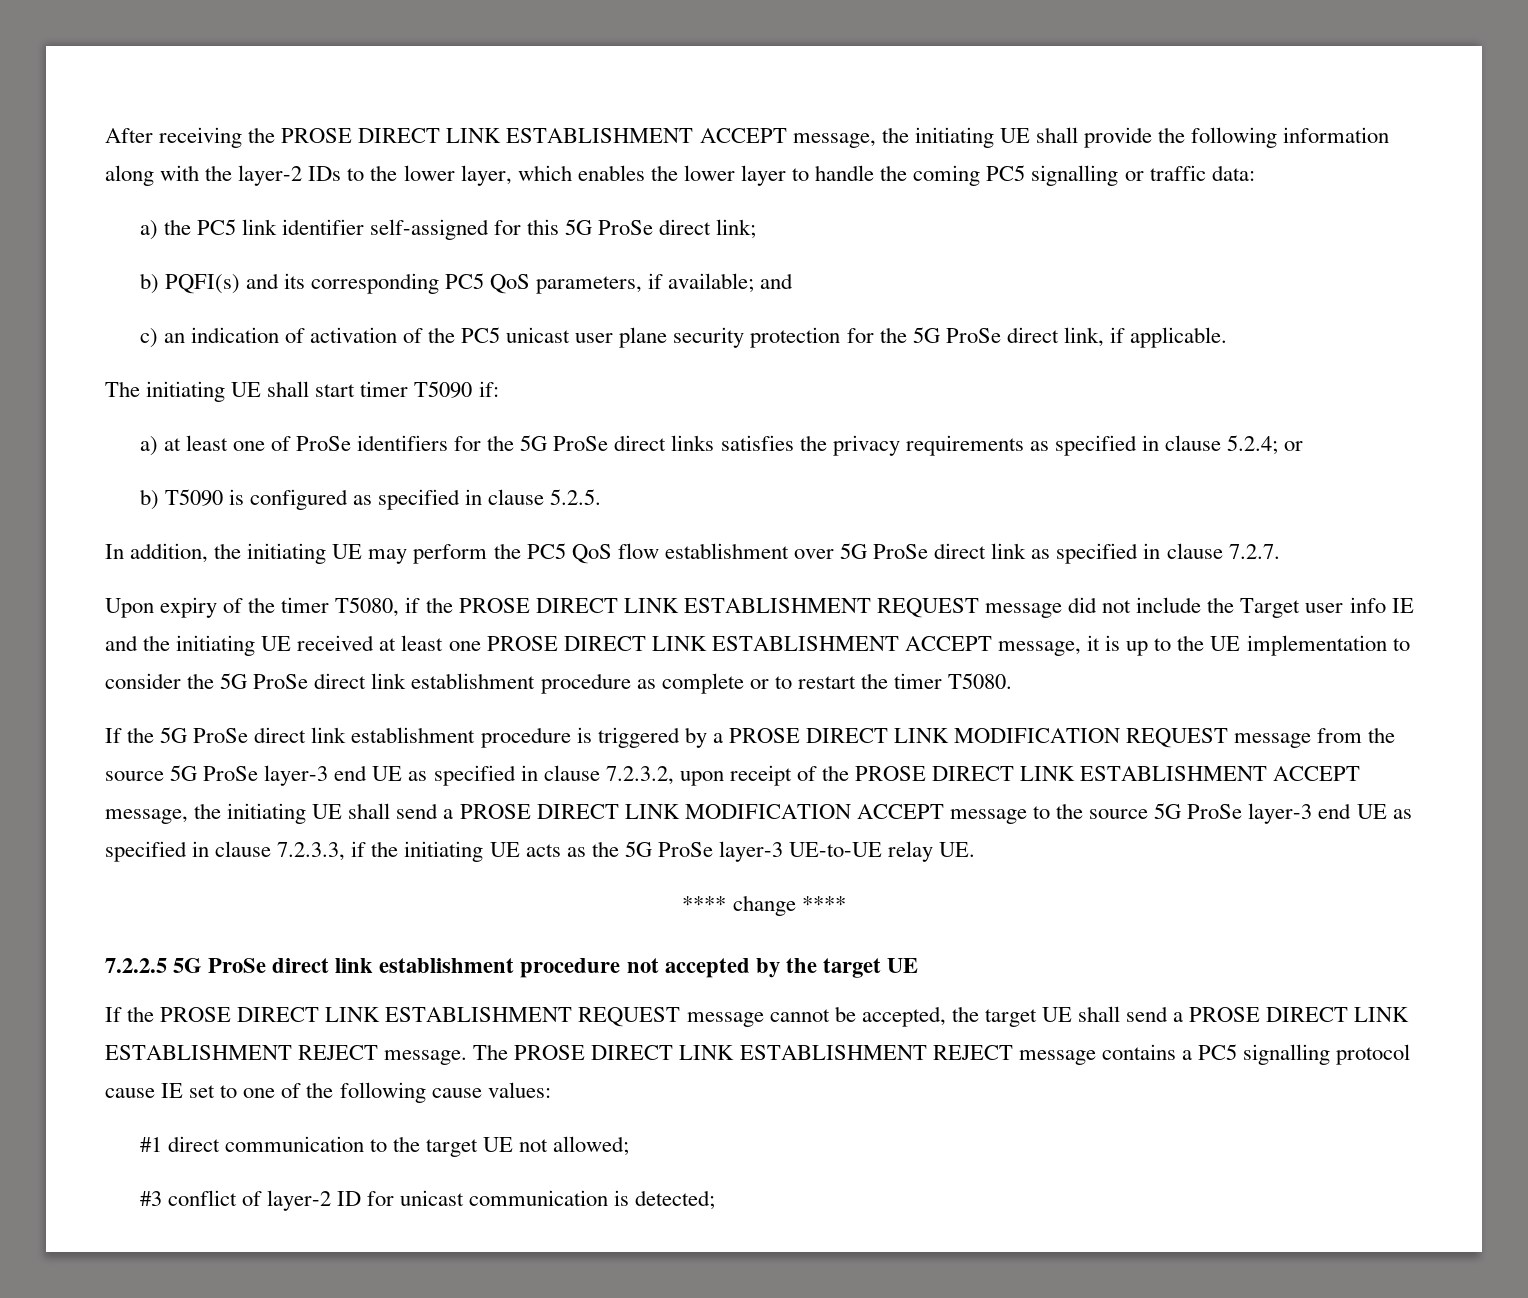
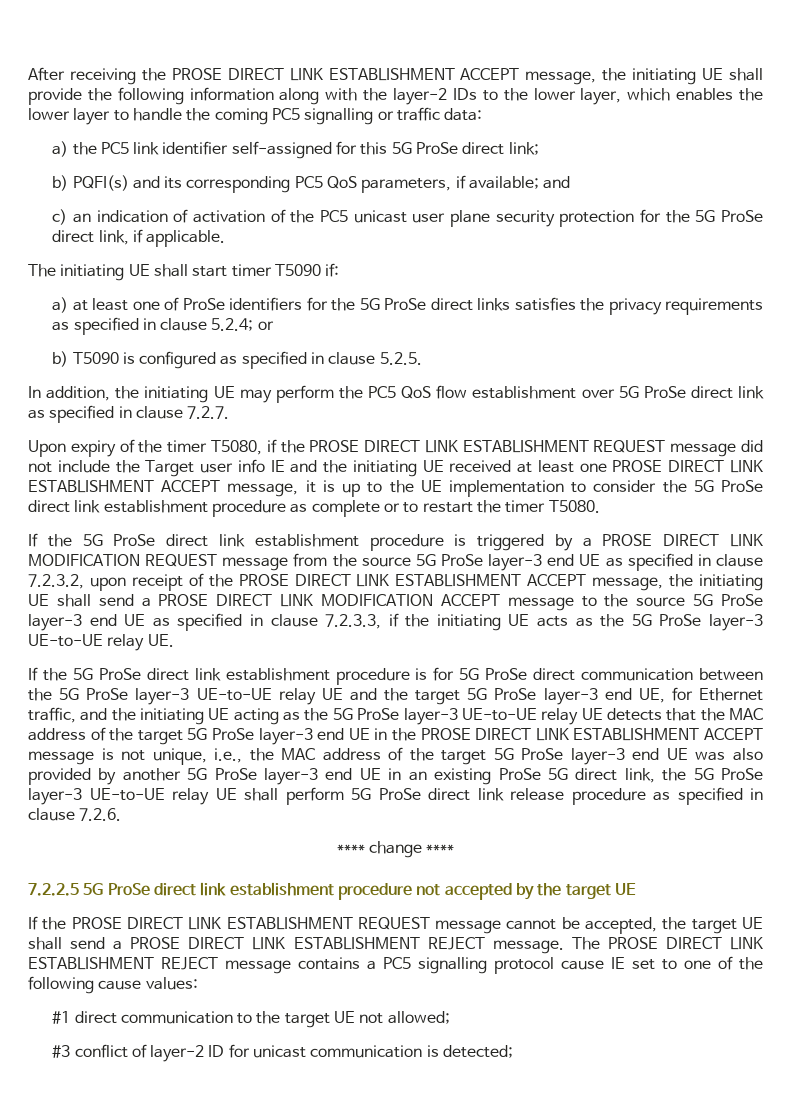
(976, 849) none -> [28,667,764,685] [28,687,763,705] [28,707,764,725] [28,727,764,745] [28,747,763,765] [28,768,763,785] [28,787,763,805] [28,808,122,821] // If the 5G ProSe direct link establishment procedure is for 5G ProSe direct communication between the 5G ProSe layer-3 UE-to-UE relay UE and the target 5G ProSe layer-3 end UE, for Ethernet traffic, and the initiating UE acting as the 5G ProSe layer-3 UE-to-UE relay UE detects that the MAC address of the target 5G ProSe layer-3 end UE in the PROSE DIRECT LINK ESTABLISHMENT ACCEPT message is not unique, i.e., the MAC address of the target 5G ProSe layer-3 end UE was also provided by another 5G ProSe layer-3 end UE in an existing ProSe 5G direct link, the 5G ProSe layer-3 UE-to-UE relay UE shall perform 5G ProSe direct link release procedure as specified in clause 7.2.6.

